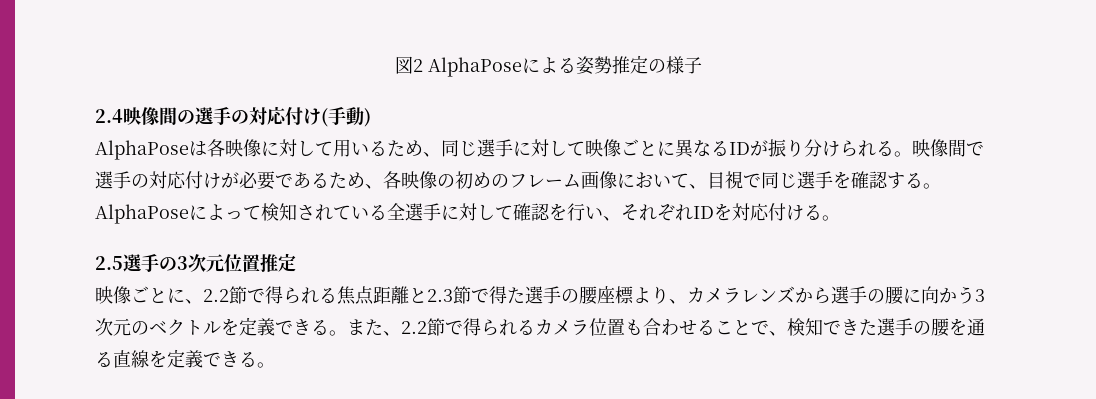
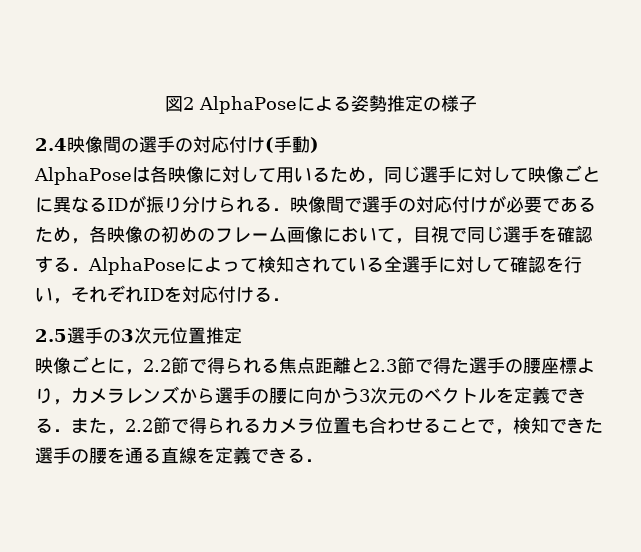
[423,152,441,157] 、 -> [365,178,384,184] ，
[894,151,912,157] 。 -> [272,208,290,211] ．
[365,184,383,189] 、 -> [71,238,89,244] ，
[689,184,707,189] 、 -> [395,238,413,244] ，
[923,183,941,189] 。 -> [71,268,89,271] ．
[603,216,621,221] 、 -> [53,298,71,304] ，
[822,215,840,221] 。 -> [272,298,290,301] ．
[185,299,203,304] 、 -> [125,369,143,375] ，
[669,299,687,304] 、 -> [53,399,71,405] ，
[329,319,401,336] 。また、 -> [53,417,125,435] ．また，
[769,331,787,336] 、 -> [495,429,513,435] ，
[257,362,275,368] 。 -> [305,459,323,462] ．

